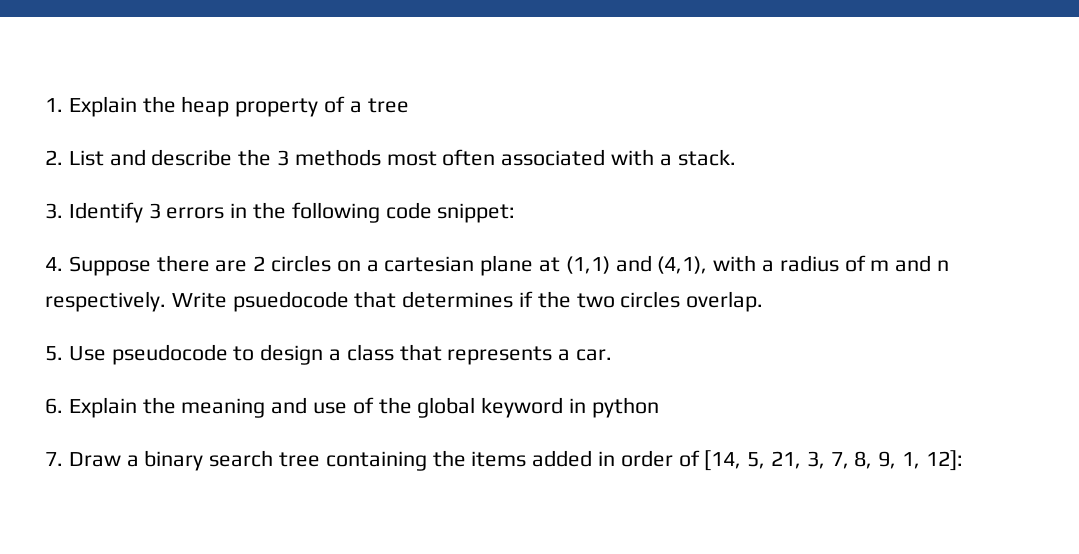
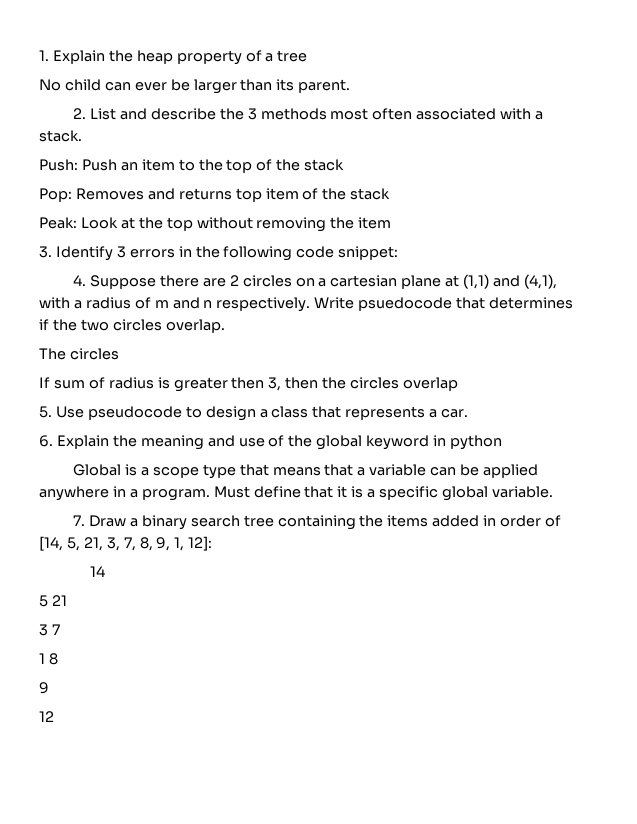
(409, 105) none -> [39,79,351,94] // No child can ever be larger than its parent.
(736, 157) none -> [39,159,345,173] [39,188,391,202] [39,217,392,232] // Push: Push an item to the top of the stack // Pop: Removes and returns top item of the stack // Peak: Look at the top without removing the item
(764, 301) none -> [39,348,119,360] [39,377,459,392] // The circles // If sum of radius is greater then 3, then the circles overlap
(659, 407) none -> [73,464,539,479] [39,486,553,501] // Global is a scope type that means that a variable can be applied anywhere in a program. Must define that it is a specific global variable.
(963, 460) none -> [90,566,106,577] [39,595,67,607] [39,624,60,636] [39,653,58,665] [39,682,49,694] [39,711,54,722] // 14 // 5 21 // 3 7 // 1 8 // 9 // 12

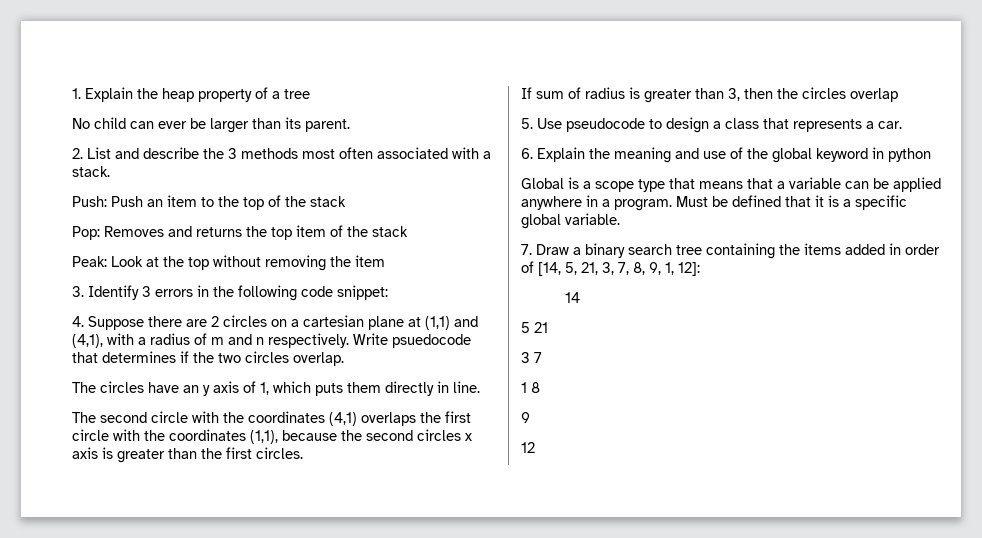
(232, 194) none -> [246,226,267,237] the
(119, 354) none -> [148,381,480,396] [72,411,471,426] [72,429,472,444] [72,447,303,463] have an y axis of 1, which puts them directly in line. // The second circle with the coordinates (4,1) overlaps the first circle with the coordinates (1,1), because the second circles x axis is greater than the first circles.
[231,377,265,389] then -> [695,88,724,99] than
[253,486,301,498] define -> [712,195,781,207] be defined

